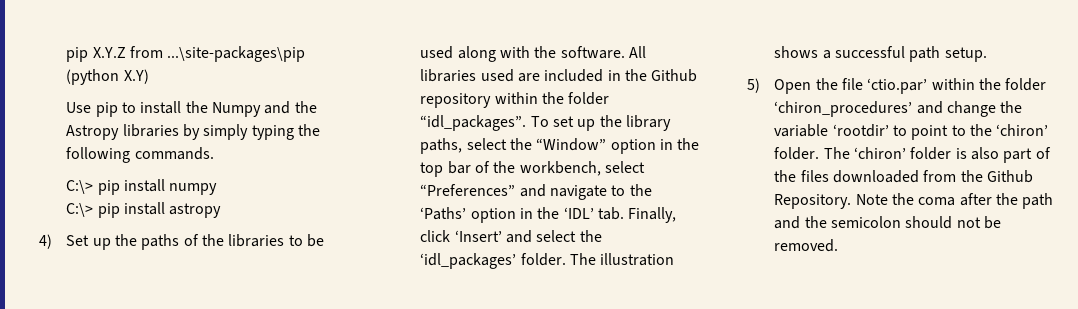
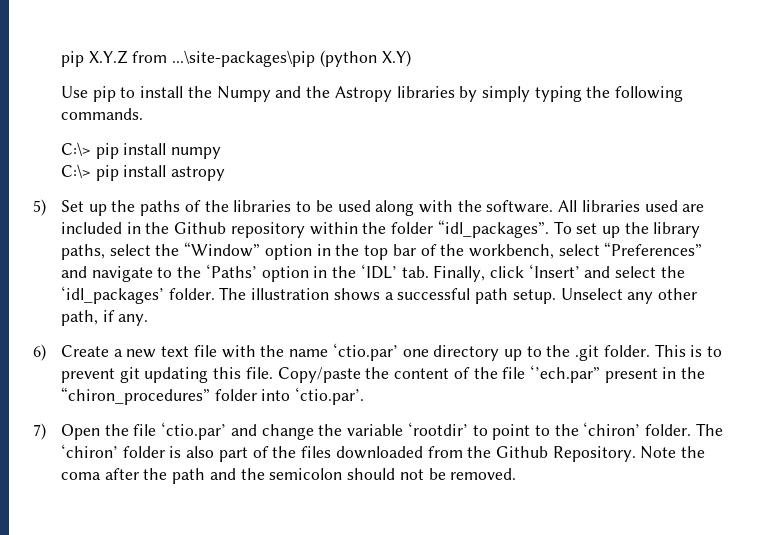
[39,234,52,249] 4) -> [33,199,46,216] 5)
[747,78,1047,94] [774,101,913,117] // 5) Open the file ‘ctio.par’ within the folder ‘chiron_procedures’ -> [560,288,698,304] [61,310,149,326] [33,343,723,361] [61,365,706,383] [61,387,365,405] [33,422,227,440] Unselect any other path, if any. // 6) Create a new text file with the name ‘ctio.par’ one directory up to the .git folder. This is to prevent git updating this file. Copy/paste the content of the file ‘’ech.par” present in the “chiron_procedures” folder into ‘ctio.par’. // 7) Open the file ‘ctio.par’

